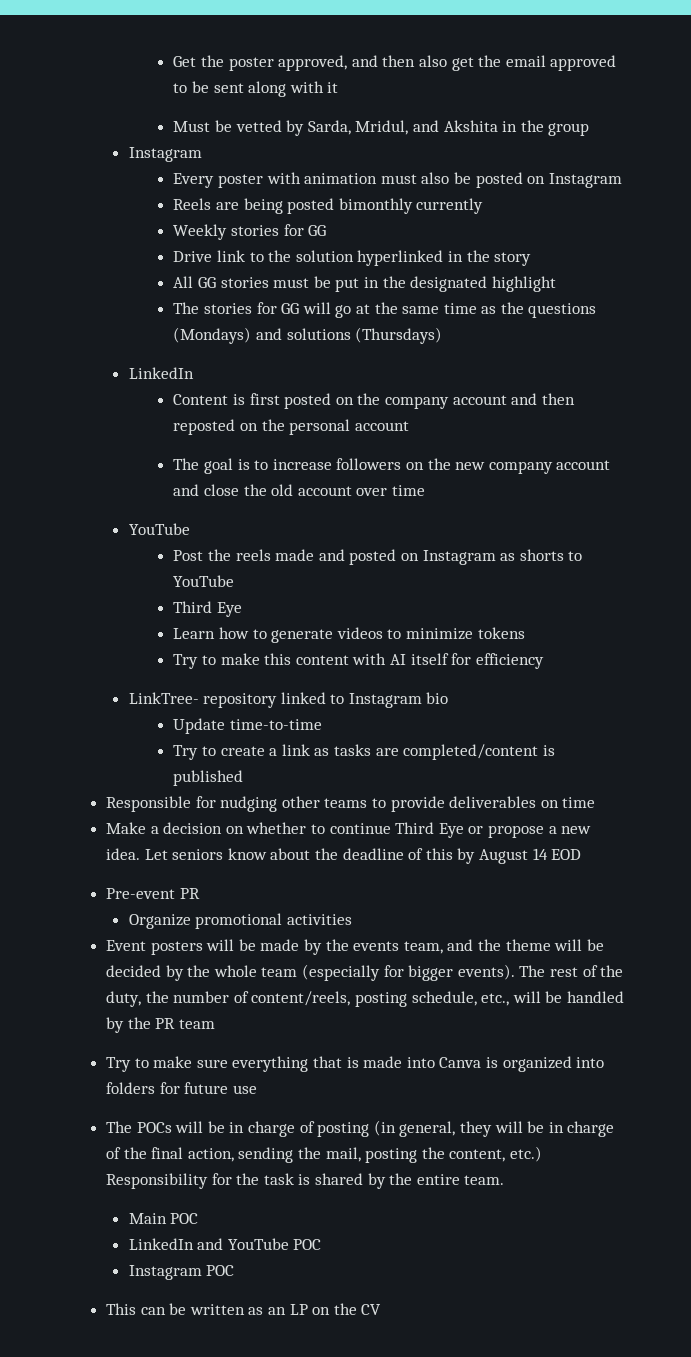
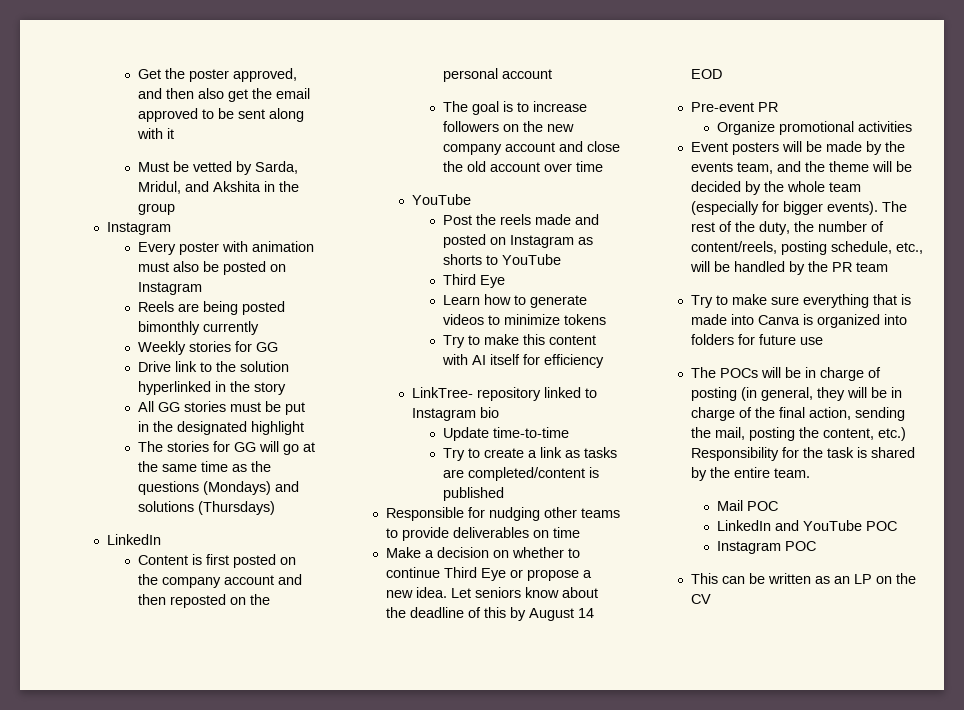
[128,1213,167,1224] Main -> [716,500,743,511] Mail

